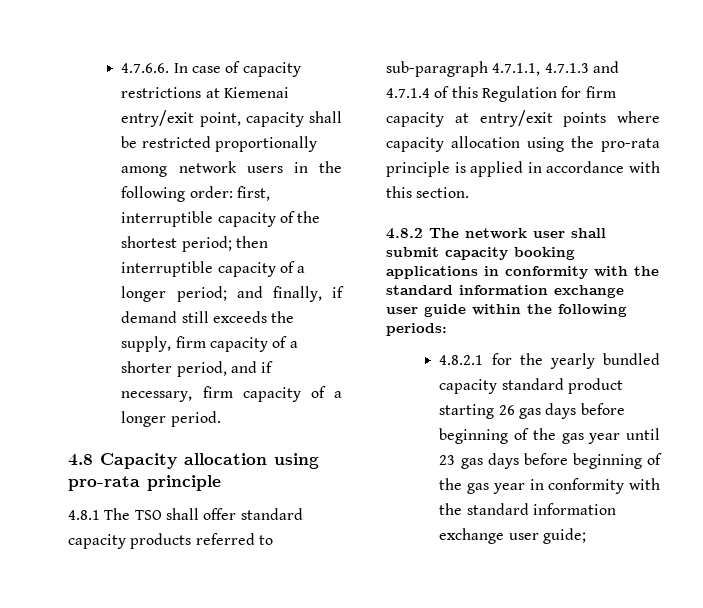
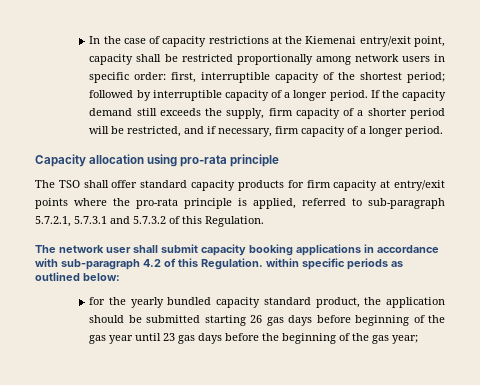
[121,63,188,73] 4.7.6.6. In -> [89,36,121,44] In the
(220, 93) none -> [285,36,303,44] the
[318,161,342,173] [121,186,186,202] the following -> [89,72,130,83] specific
[236,236,269,248] then -> [89,90,151,101] followed by
[176,286,344,302] period; and finally, if -> [329,90,446,101] period. If the capacity
[176,361,227,377] period, -> [410,108,446,119] [89,126,182,137] period will be restricted,
[68,454,93,466] 4.8 -> (444, 131) none
[68,510,100,520] 4.8.1 -> (280, 160) none
[195,533,273,545] [386,61,619,77] [386,86,557,102] referred to sub-paragraph 4.7.1.1, 4.7.1.3 and 4.7.1.4 of this Regulation -> (284, 185) none
[386,136,564,152] capacity allocation using -> (107, 202) none
[470,161,660,177] [386,186,470,198] [386,228,423,239] applied in accordance with this section. // 4.8.2 -> [253,198,445,209] [35,216,264,227] applied, referred to sub-paragraph 5.7.2.1, 5.7.3.1 and 5.7.3.2 of this Regulation. //
[505,266,659,279] [386,285,624,298] [386,304,627,317] [386,323,447,336] [439,355,484,365] conformity with the standard information exchange user guide within the following periods: // 4.8.2.1 -> [377,245,439,253] [35,258,403,270] [35,272,120,281] accordance with sub-paragraph 4.2 of this Regulation. within specific periods as outlined below: //
[568,378,624,394] product -> [315,297,445,308] [89,315,201,323] product, the application should be submitted
[572,453,662,469] [439,478,660,494] [439,503,617,515] [439,528,587,544] beginning of the gas year in conformity with the standard information exchange user guide; -> [262,333,419,344] the beginning of the gas year;

